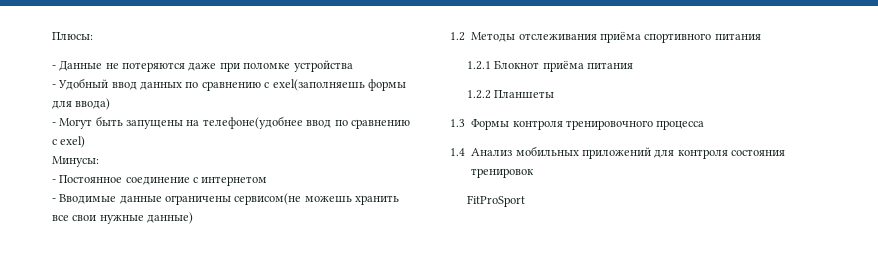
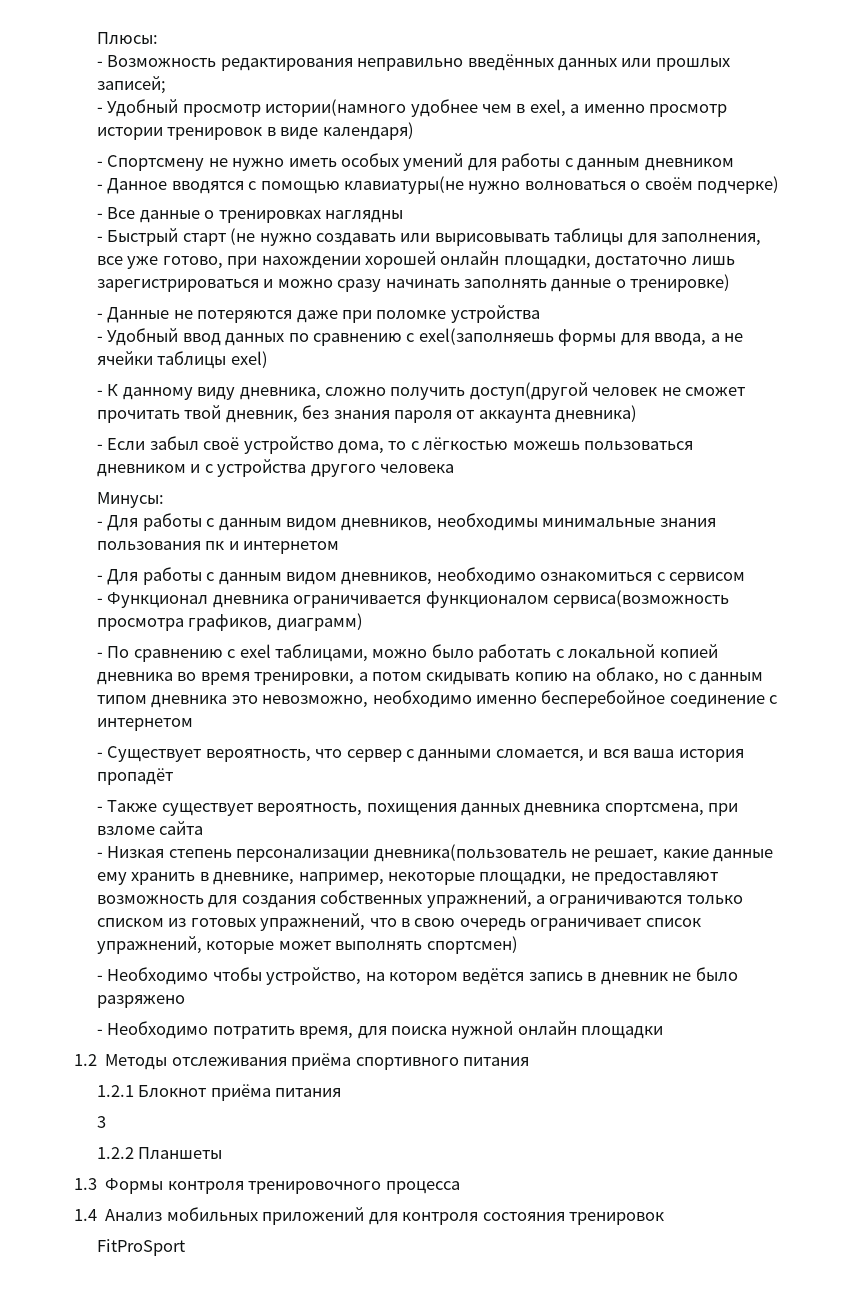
(93, 36) none -> [96,54,730,71] [96,76,166,94] [96,99,728,117] [96,122,414,140] [96,153,734,171] [96,176,780,194] [96,207,404,223] [96,228,762,246] [96,251,735,269] [96,274,731,292] // - Возможность редактирования неправильно введённых данных или прошлых записей; // - Удобный просмотр истории(намного удобнее чем в exel, а именно просмотр истории тренировок в виде календаря) // - Спортсмену не нужно иметь особых умений для работы с данным дневником // - Данное вводятся с помощью клавиатуры(не нужно волноваться о своём подчерке) // - Все данные о тренировках наглядны // - Быстрый старт (не нужно создавать или вырисовывать таблицы для заполнения, все уже готово, при нахождении хорошей онлайн площадки, достаточно лишь зарегистрироваться и можно сразу начинать заполнять данные о тренировке)
[75,98,111,110] [51,116,410,129] [51,136,86,148] [51,156,99,167] [51,175,268,186] [51,193,400,205] [51,212,194,224] ввода) // - Могут быть запущены на телефоне(удобнее ввод по сравнению с exel) // Минусы: // - Постоянное соединение с интернетом // - Вводимые данные ограничены сервисом(не можешь хранить все свои нужные данные) -> [654,333,744,346] [96,351,268,369] [96,382,746,400] [96,405,638,423] [96,436,694,454] [96,459,455,477] [96,492,164,508] [96,513,716,531] [96,541,340,554] [96,567,746,585] [96,590,730,608] [96,613,363,631] [96,644,718,662] [96,667,764,685] [96,690,778,708] [96,718,193,731] [96,746,744,762] [96,768,173,785] [96,800,739,816] [96,821,204,835] [96,844,774,862] [96,872,719,885] [96,890,743,908] [96,913,701,931] [96,936,518,954] [96,967,738,985] [96,995,185,1008] [96,1021,664,1039] ввода, а не ячейки таблицы exel) // - К данному виду дневника, сложно получить доступ(другой человек не сможет прочитать твой дневник, без знания пароля от аккаунта дневника) // - Если забыл своё устройство дома, то с лёгкостью можешь пользоваться дневником и с устройства другого человека // Минусы: // - Для работы с данным видом дневников, необходимы минимальные знания пользования пк и интернетом // - Для работы с данным видом дневников, необходимо ознакомиться с сервисом // - Функционал дневника ограничивается функционалом сервиса(возможность просмотра графиков, диаграмм) // - По сравнению с exel таблицами, можно было работать с локальной копией дневника во время тренировки, а потом скидывать копию на облако, но с данным типом дневника это невозможно, необходимо именно бесперебойное соединение с интернетом // - Существует вероятность, что сервер с данными сломается, и вся ваша история пропадёт // - Также существует вероятность, похищения данных дневника спортсмена, при взломе сайта // - Низкая степень персонализации дневника(пользователь не решает, какие данные ему хранить в дневнике, например, некоторые площадки, не предоставляют возможность для создания собственных упражнений, а ограничиваются только списком из готовых упражнений, что в свою очередь ограничивает список упражнений, которые может выполнять спортсмен) // - Необходимо чтобы устройство, на котором ведётся запись в дневник не было разряжено // - Необходимо потратить время, для поиска нужной онлайн площадки
(634, 65) none -> [96,1116,106,1128] // 3

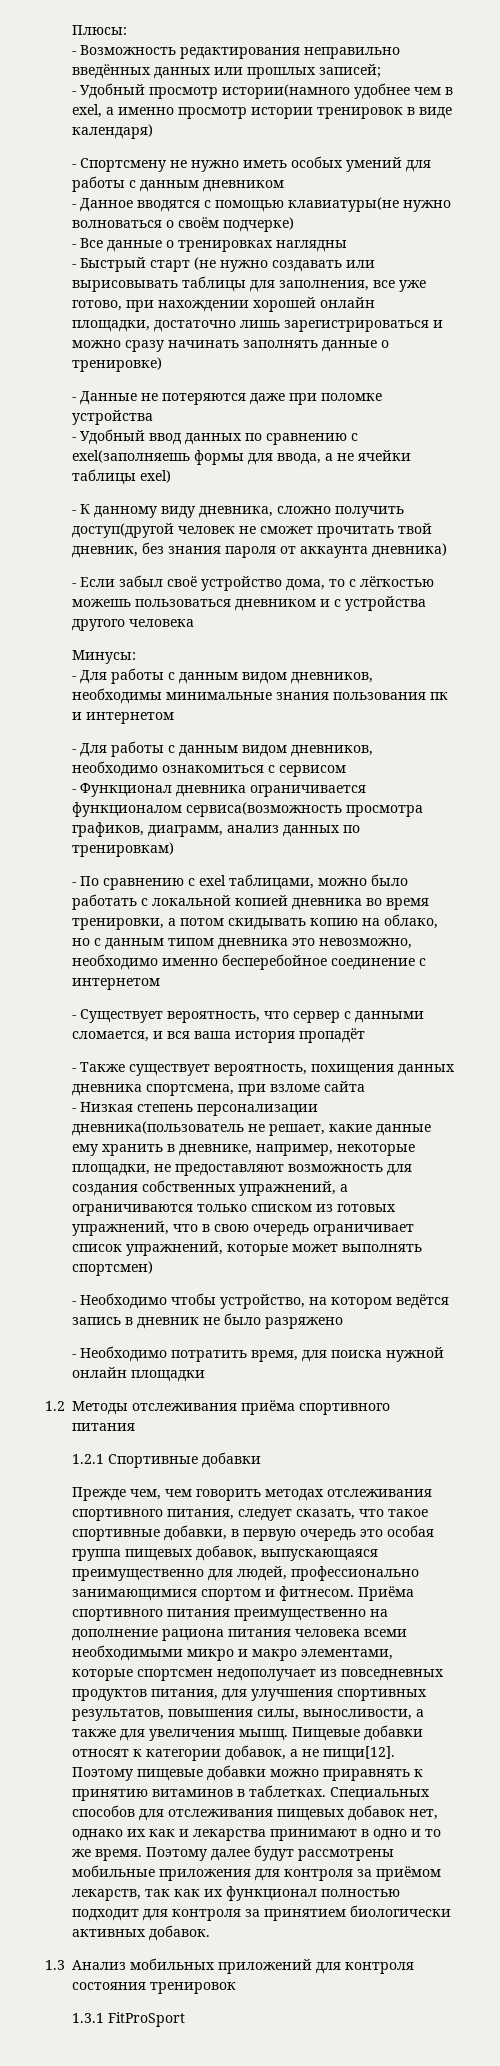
[276,613,363,631] диаграмм) -> [147,825,360,837] [71,842,174,857] диаграмм, анализ данных по тренировкам)
[138,1084,342,1101] [96,1116,106,1128] [96,1147,223,1159] [74,1178,460,1194] [74,1209,97,1221] Блокнот приёма питания // 3 // 1.2.2 Планшеты // 1.3 Формы контроля тренировочного процесса // 1.4 -> [107,1452,261,1468] [71,1487,432,1501] [71,1509,428,1521] [71,1525,434,1541] [71,1545,378,1561] [71,1566,419,1581] [71,1586,414,1601] [71,1609,388,1621] [71,1629,407,1641] [71,1645,393,1661] [71,1669,444,1681] [71,1689,427,1701] [71,1709,424,1721] [71,1725,423,1741] [71,1745,395,1761] [71,1765,423,1781] [71,1785,430,1801] [71,1805,438,1821] [71,1829,441,1841] [71,1845,394,1861] [71,1865,441,1881] [71,1886,400,1901] [71,1905,451,1921] [71,1925,210,1941] [45,1960,65,1970] Спортивные добавки // Прежде чем, чем говорить методах отслеживания спортивного питания, следует сказать, что такое спортивные добавки, в первую очередь это особая группа пищевых добавок, выпускающаяся преимущественно для людей, профессионально занимающимися спортом и фитнесом. Приёма спортивного питания преимущественно на дополнение рациона питания человека всеми необходимыми микро и макро элементами, которые спортсмен недополучает из повседневных продуктов питания, для улучшения спортивных результатов, повышения силы, выносливости, а также для увеличения мышц. Пищевые добавки относят к категории добавок, а не пищи[12]. Поэтому пищевые добавки можно приравнять к принятию витаминов в таблетках. Специальных способов для отслеживания пищевых добавок нет, однако их как и лекарства принимают в одно и то же время. Поэтому далее будут рассмотрены мобильные приложения для контроля за приёмом лекарств, так как их функционал полностью подходит для контроля за принятием биологически активных добавок. // 1.3
(664, 1218) none -> [71,2013,104,2023] 1.3.1

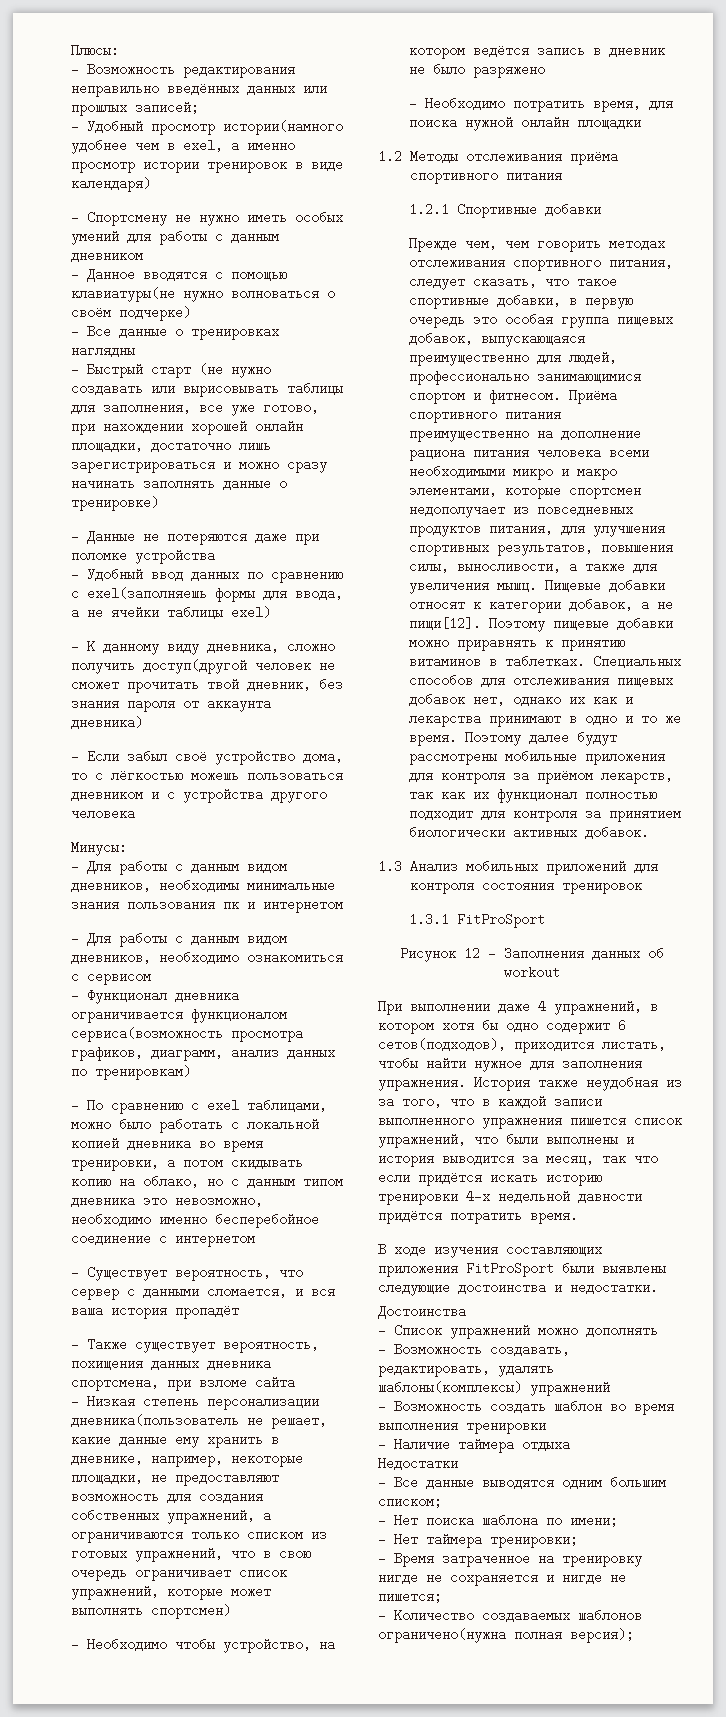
(185, 2019) none -> [400,945,664,962] [504,967,560,977] [378,998,658,1015] [378,1017,626,1034] [378,1036,666,1053] [378,1055,642,1072] [378,1074,682,1091] [378,1093,602,1109] [378,1112,682,1129] [378,1131,634,1148] [378,1150,658,1167] [378,1169,602,1186] [378,1188,642,1205] [378,1207,578,1224] [378,1241,602,1258] [378,1260,666,1277] [378,1279,658,1296] [378,1303,466,1319] [378,1322,658,1339] [378,1341,570,1357] [378,1360,554,1377] [378,1379,610,1396] [378,1398,674,1415] [378,1417,546,1434] [378,1436,570,1453] [378,1455,458,1471] [378,1474,666,1490] [378,1493,442,1509] [378,1512,618,1528] [378,1531,578,1548] [378,1550,642,1567] [378,1569,626,1586] [378,1588,442,1604] [378,1607,642,1623] [378,1626,634,1643] // Рисунок 12 - Заполнения данных об workout // При выполнении даже 4 упражнений, в котором хотя бы одно содержит 6 сетов(подходов), приходится листать, чтобы найти нужное для заполнения упражнения. История также неудобная из за того, что в каждой записи выполненного упражнения пишется список упражнений, что были выполнены и история выводится за месяц, так что если придётся искать историю тренировки 4-х недельной давности придётся потратить время. // В ходе изучения составляющих приложения FitProSport были выявлены следующие достоинства и недостатки. // Достоинства // - Список упражнений можно дополнять // - Возможность создавать, редактировать, удалять шаблоны(комплексы) упражнений // - Возможность создать шаблон во время выполнения тренировки // - Наличие таймера отдыха // Недостатки // - Все данные выводятся одним большим списком; // - Нет поиска шаблона по имени; // - Нет таймера тренировки; // - Время затраченное на тренировку нигде не сохраняется и нигде не пишется; // - Количество создаваемых шаблонов ограничено(нужна полная версия);

